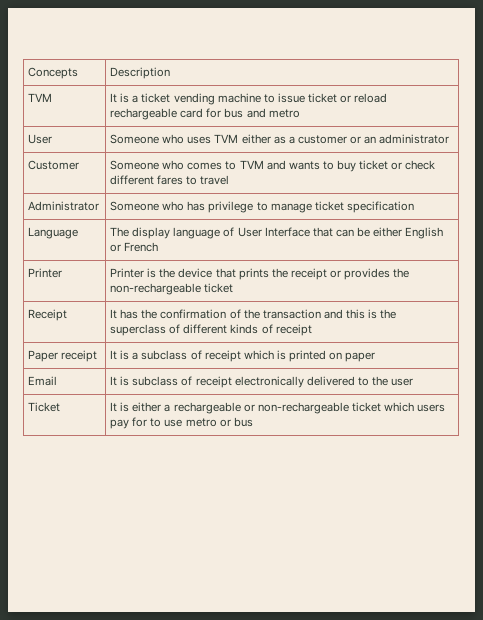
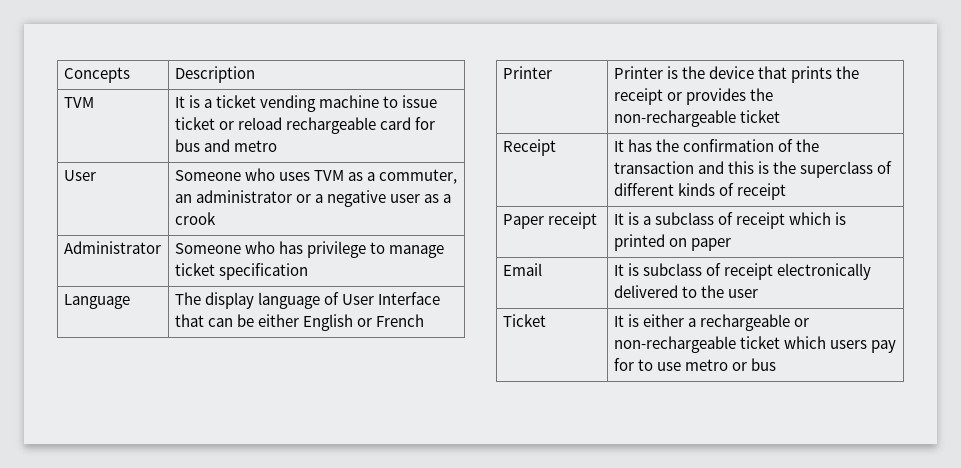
[241,134,361,144] either as a customer or -> [347,169,458,184] as a commuter,
[28,160,80,170] [110,160,436,172] [110,175,230,185] // Customer | Someone who comes to TVM and wants to buy ticket or check different fares to travel -> [295,190,452,207] [174,212,216,225] or a negative user as a crook

